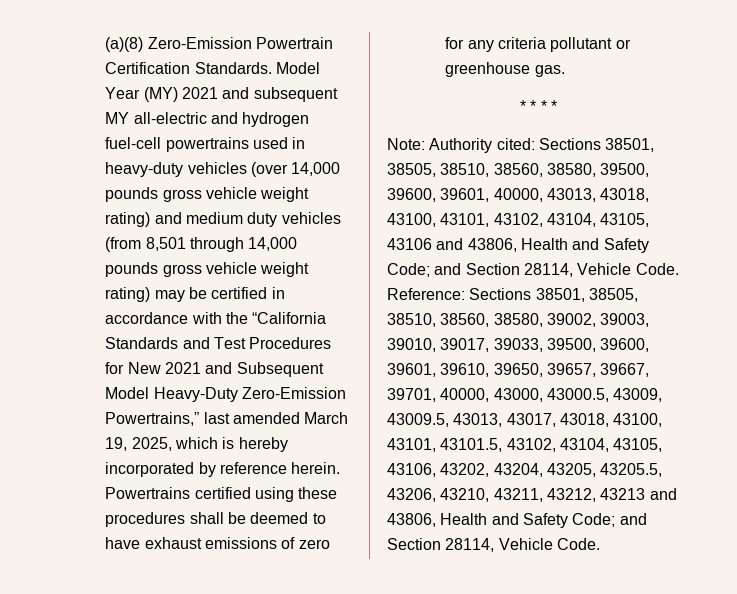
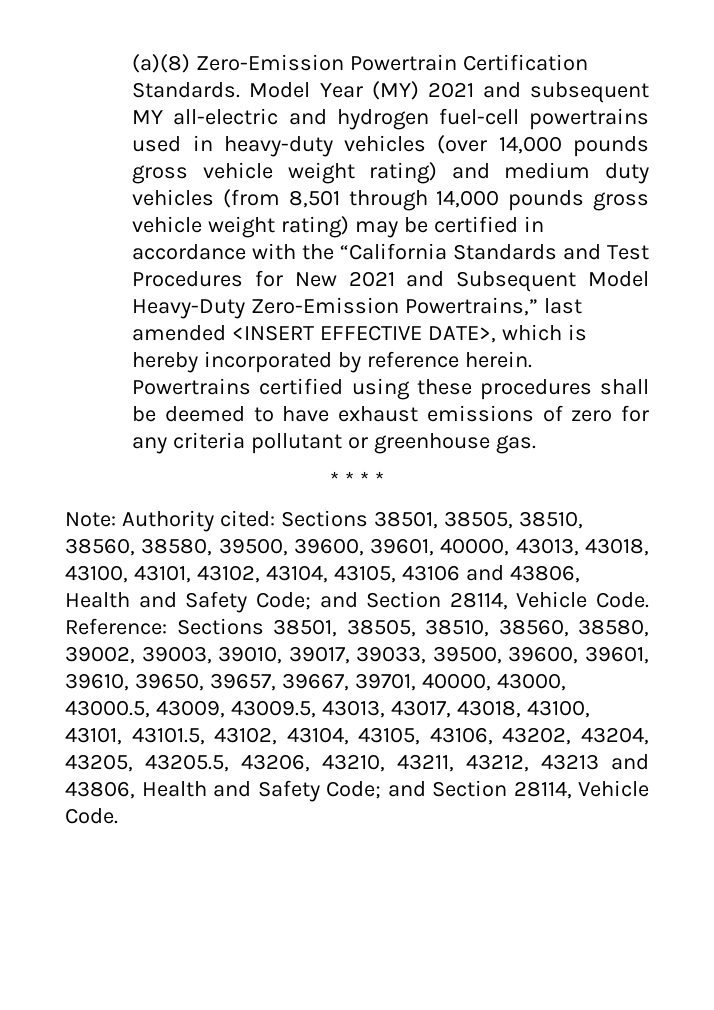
[304,412,349,424] [105,437,172,451] March 19, 2025, -> [232,325,497,343] <INSERT EFFECTIVE DATE>,

